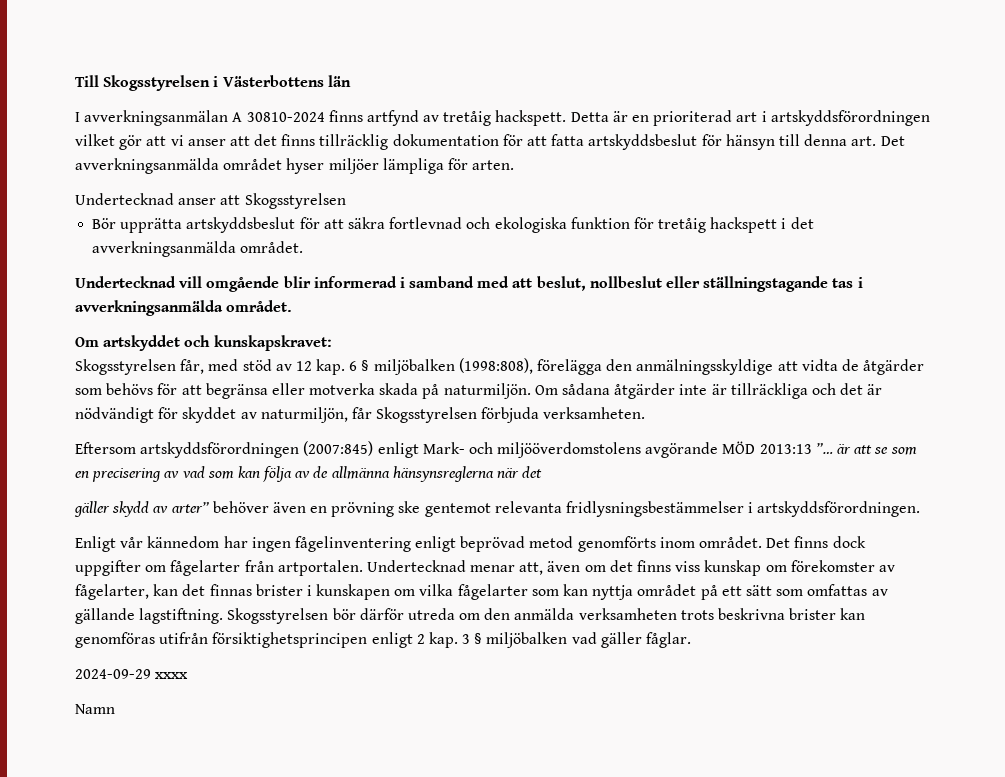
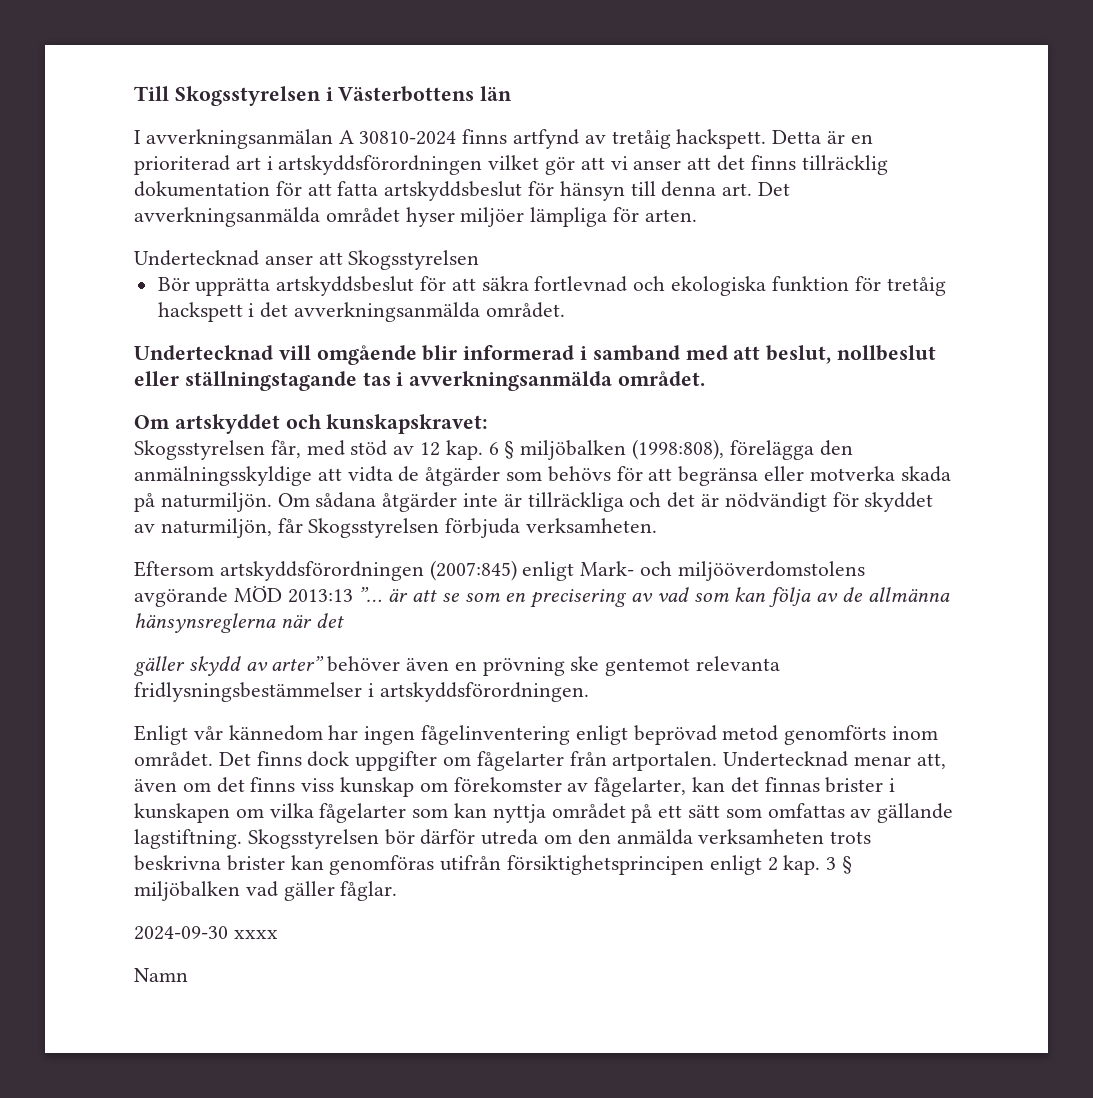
[75,669,151,679] 2024-09-29 -> [134,926,228,940] 2024-09-30

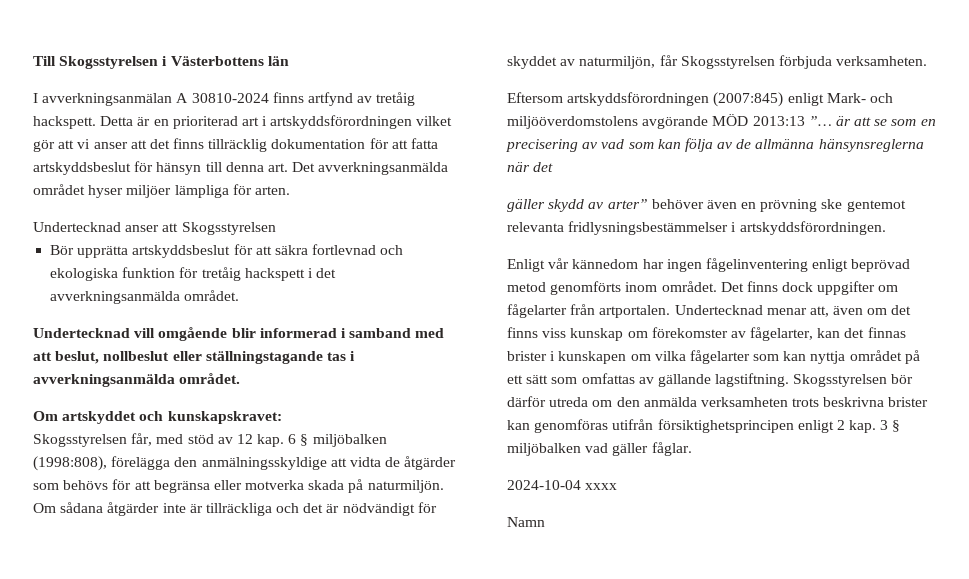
[134,926,228,940] 2024-09-30 -> [507,480,581,490] 2024-10-04

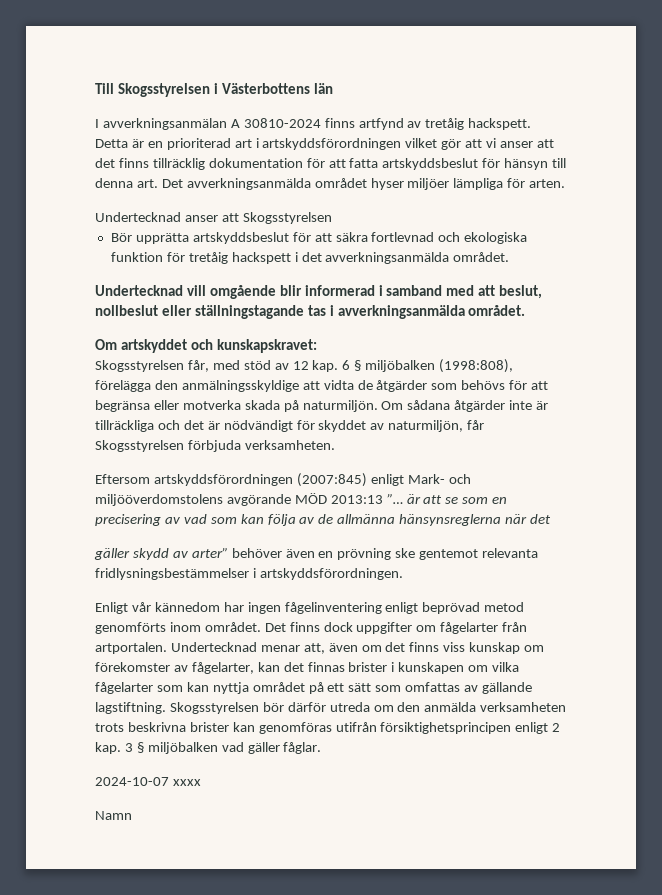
[507,480,581,490] 2024-10-04 -> [95,777,169,786] 2024-10-07

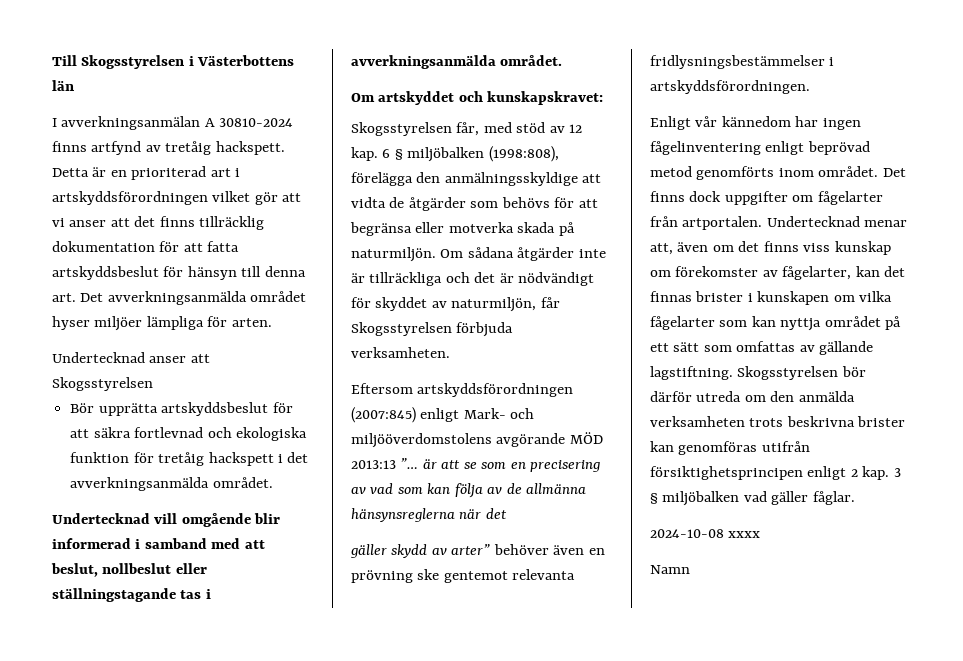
[95,777,169,786] 2024-10-07 -> [650,529,724,538] 2024-10-08

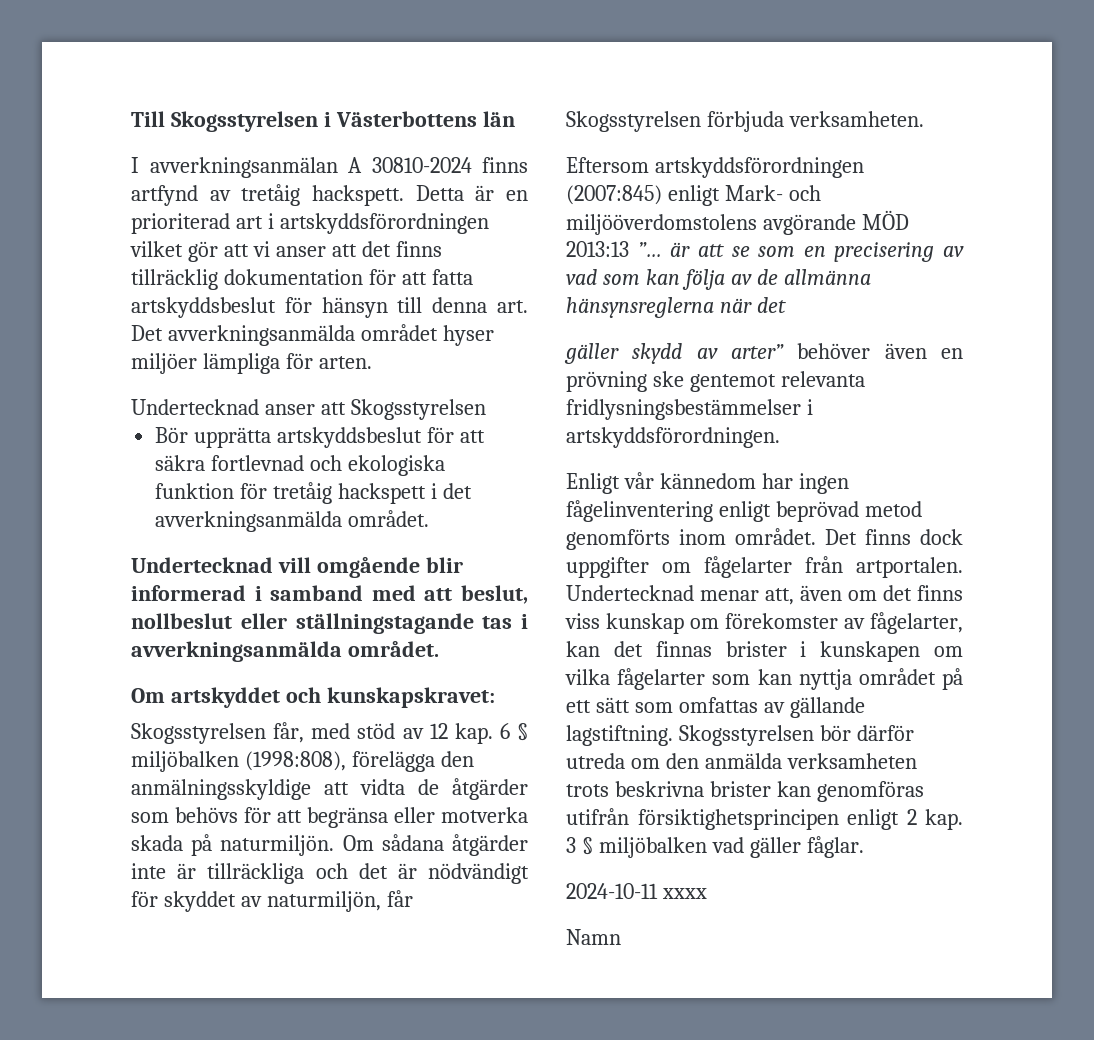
[650,529,724,538] 2024-10-08 -> [566,883,658,899] 2024-10-11

